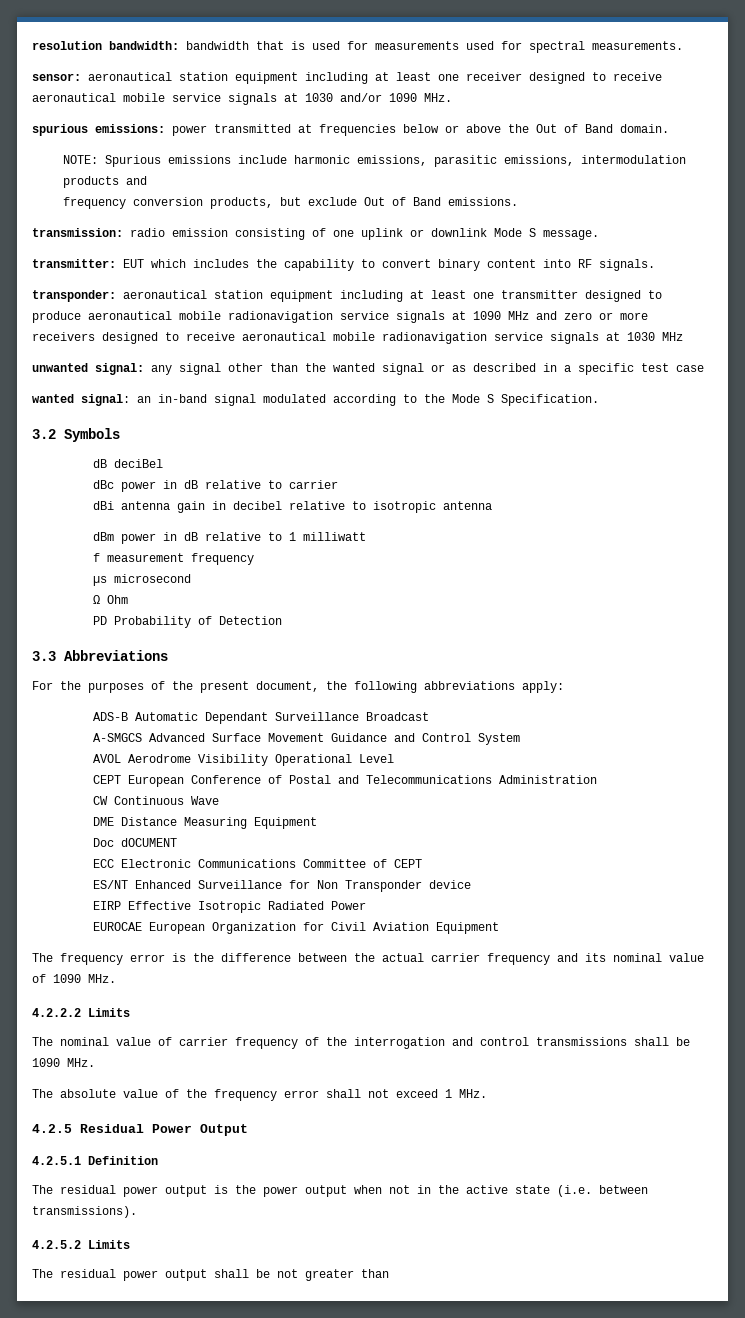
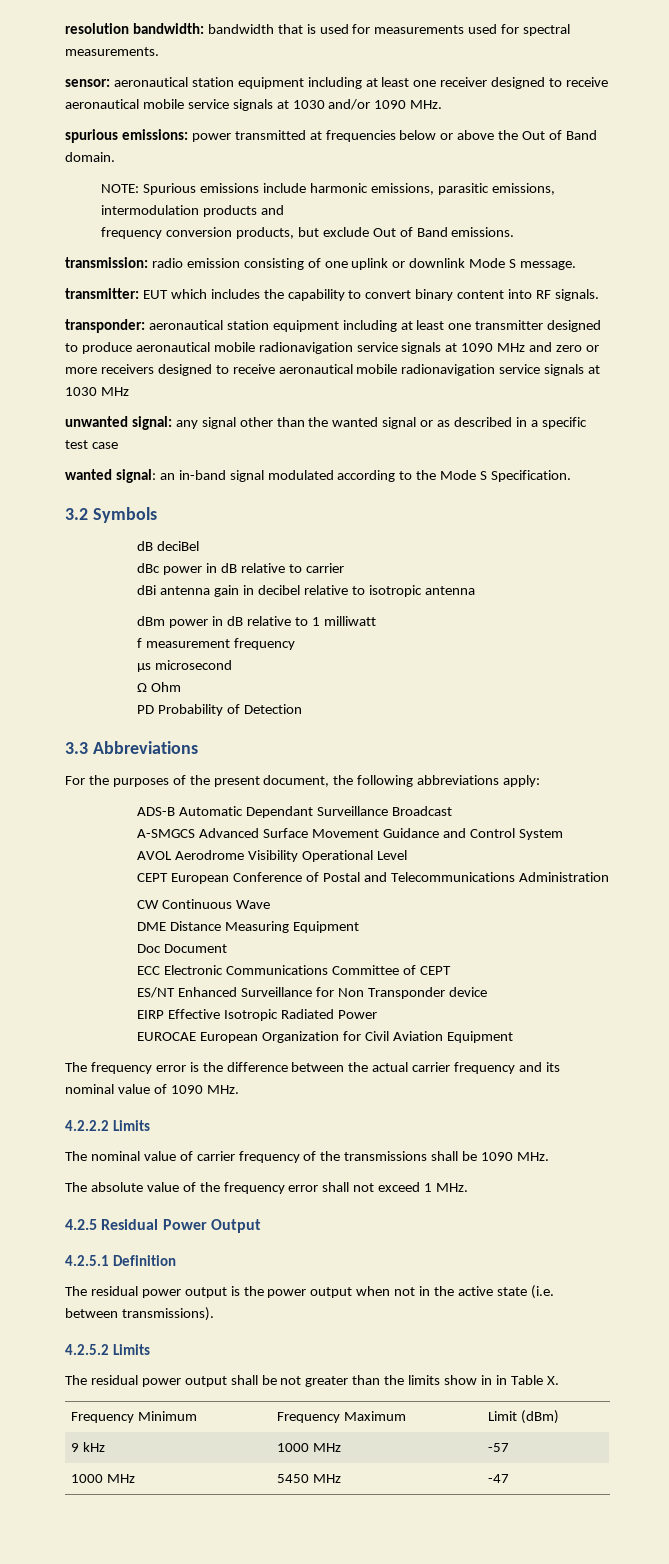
[121,838,178,847] dOCUMENT -> [164,944,228,953] Document
[354,1037,529,1049] interrogation and control -> (341, 1156) none
(389, 1273) none -> [384,1375,559,1385] [71,1411,198,1423] [277,1411,407,1423] [488,1410,560,1424] [71,1442,106,1452] [277,1443,342,1452] [488,1443,510,1452] [71,1474,136,1483] [277,1474,342,1483] [488,1474,510,1483] the limits show in in Table X. // Frequency Minimum | Frequency Maximum | Limit (dBm) // 9 kHz | 1000 MHz | -57 // 1000 MHz | 5450 MHz | -47

